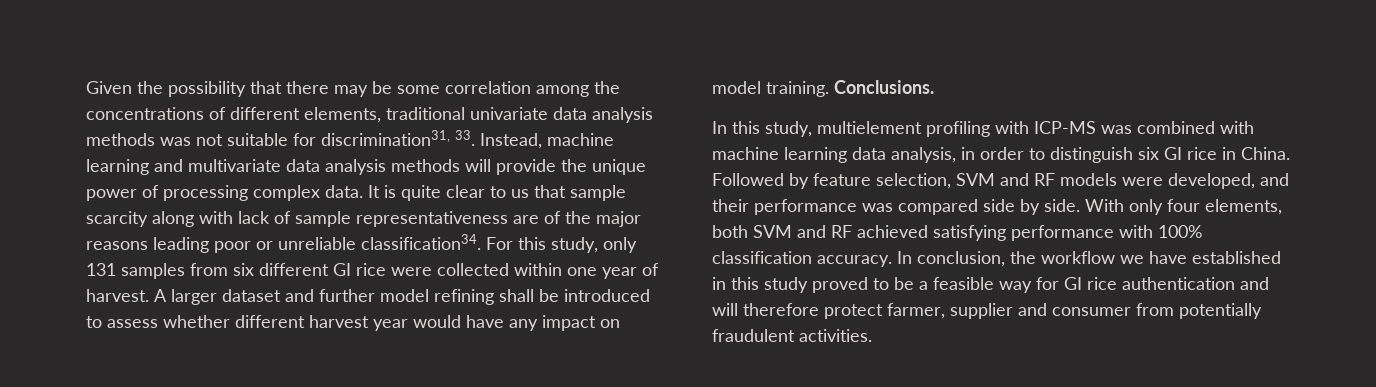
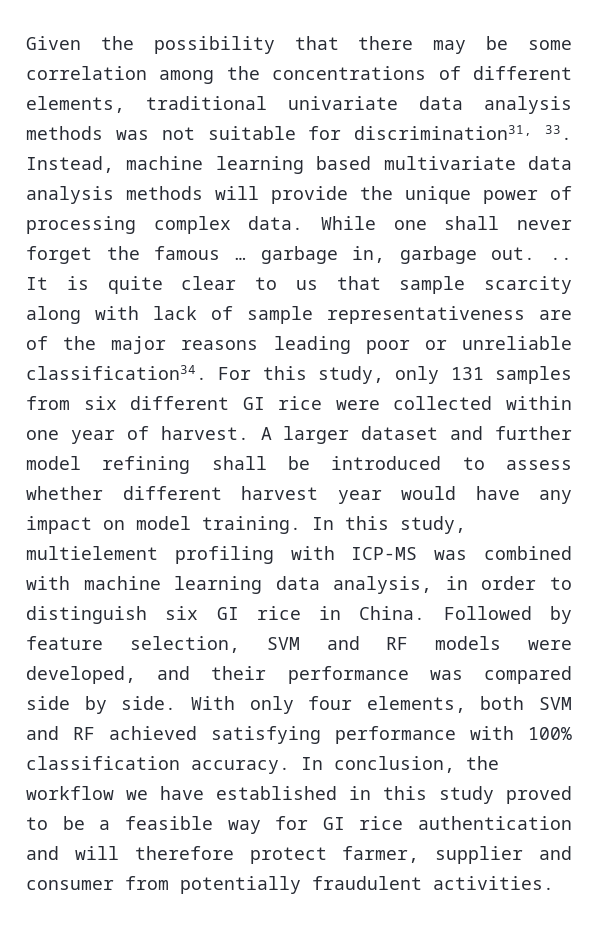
[154,159,183,172] and -> [316,156,372,170] based
(363, 191) none -> [321,216,573,230] [26,246,572,264] While one shall never forget the famous … garbage in, garbage out. ..
[834,80,934,94] Conclusions. // -> (301, 525) none

